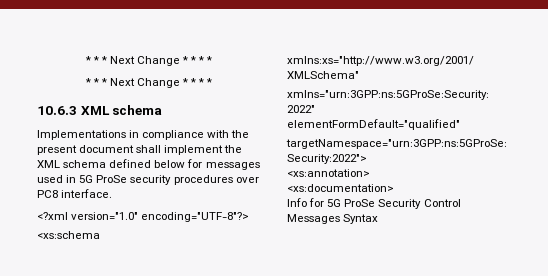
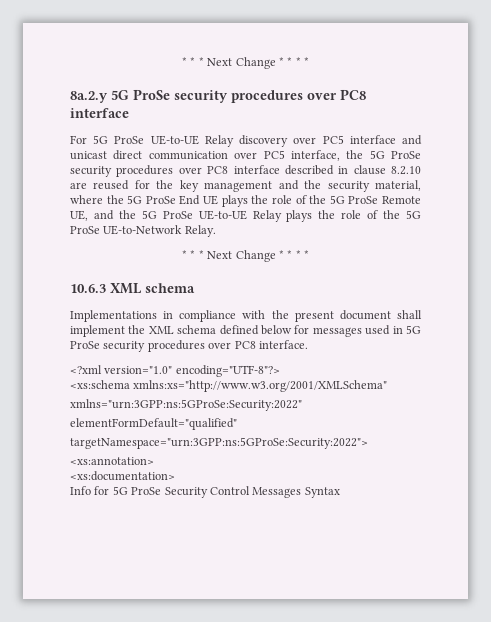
[84,56,213,66] * * * Next Change * * * * -> [182,57,309,69] [70,89,366,103] [70,108,129,118] [70,135,423,147] [70,150,421,161] [70,165,421,177] [70,180,422,192] [70,195,422,207] [70,210,422,222] [70,225,216,237] * * * Next Change * * * * // 8a.2.y 5G ProSe security procedures over PC8 interface // For 5G ProSe UE-to-UE Relay discovery over PC5 interface and unicast direct communication over PC5 interface, the 5G ProSe security procedures over PC8 interface described in clause 8.2.10 are reused for the key management and the security material, where the 5G ProSe End UE plays the role of the 5G ProSe Remote UE, and the 5G ProSe UE-to-UE Relay plays the role of the 5G ProSe UE-to-Network Relay.

